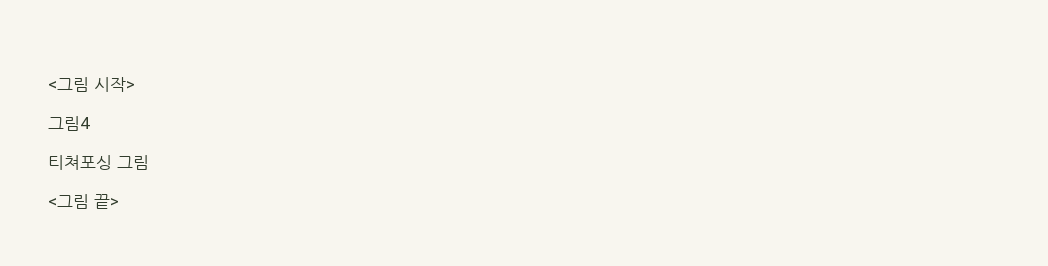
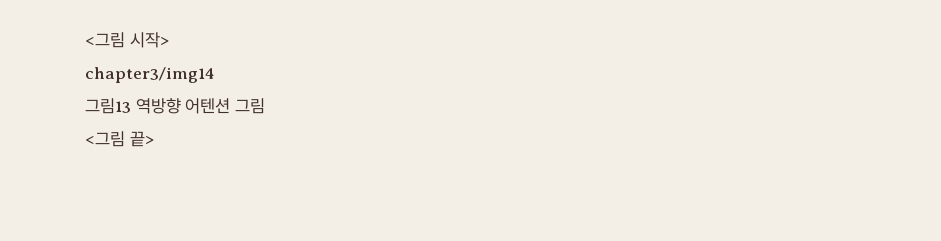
[48,116,90,131] [48,155,112,170] 그림4 // 티쳐포싱 -> [85,67,215,83] [85,98,231,114] chapter3/img14 // 그림13 역방향 어텐션

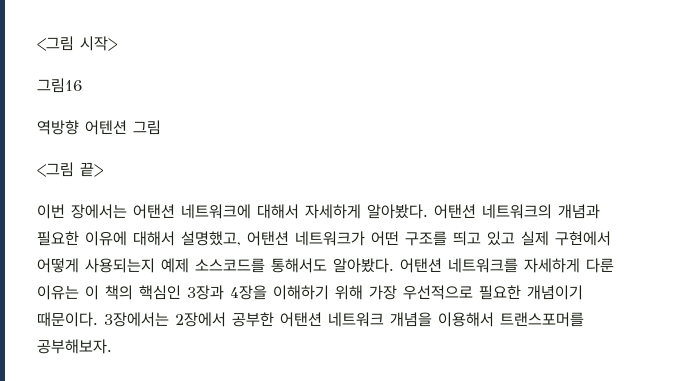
[85,67,215,83] [85,98,131,114] chapter3/img14 // 그림13 -> [37,78,82,93] 그림16 //
(154, 139) none -> [37,204,600,219] [37,231,611,246] [37,258,614,273] [37,285,583,300] [37,312,584,327] [37,339,112,354] // 이번 장에서는 어탠션 네트워크에 대해서 자세하게 알아봤다. 어탠션 네트워크의 개념과 필요한 이유에 대해서 설명했고, 어탠션 네트워크가 어떤 구조를 띄고 있고 실제 구현에서 어떻게 사용되는지 예제 소스코드를 통해서도 알아봤다. 어탠션 네트워크를 자세하게 다룬 이유는 이 책의 핵심인 3장과 4장을 이해하기 위해 가장 우선적으로 필요한 개념이기 때문이다. 3장에서는 2장에서 공부한 어탠션 네트워크 개념을 이용해서 트랜스포머를 공부해보자.

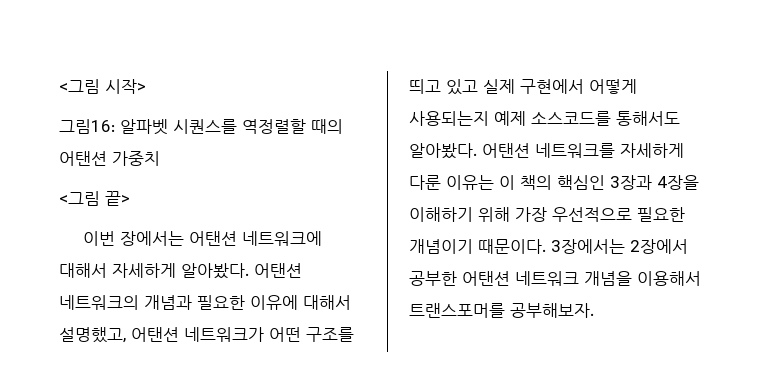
[37,78,82,93] [37,120,161,135] 그림16 // 역방향 어텐션 그림 -> [59,119,343,135] [59,151,160,166] 그림16: 알파벳 시퀀스를 역정렬할 때의 어탠션 가중치

